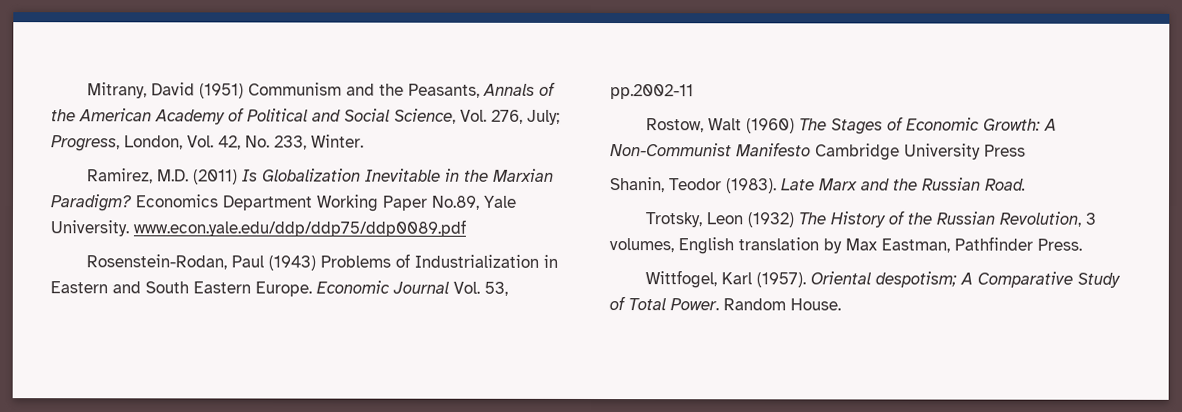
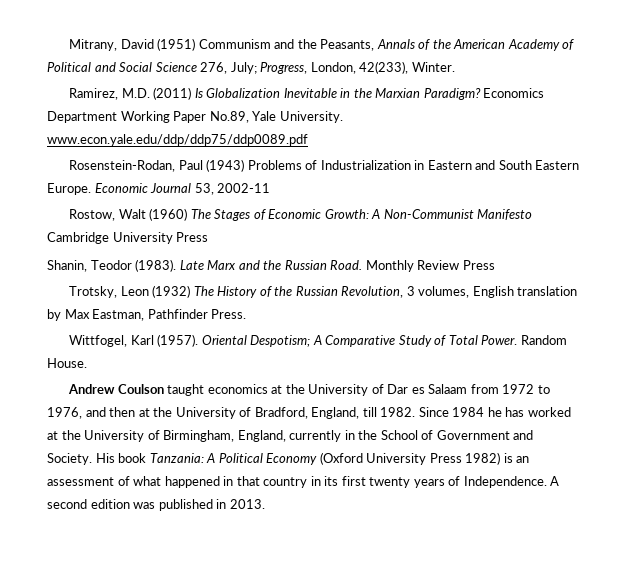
[394,108,487,124] Science, Vol. -> [155,62,197,72] Science
[187,135,307,150] Vol. 42, No. 233, -> [359,61,409,74] 42(233),
[453,281,508,296] [610,84,694,100] Vol. 53, pp.2002-11 -> [194,183,271,195] 53, 2002-11
(1027, 184) none -> [365,260,495,272] Monthly Review Press
[874,271,957,288] despotism; -> [250,335,311,347] Despotism;
(841, 304) none -> [68,384,550,396] [47,407,571,419] [47,430,534,442] [47,452,530,465] [47,476,560,488] [47,499,265,511] // Andrew Coulson taught economics at the University of Dar es Salaam from 1972 to 1976, and then at the University of Bradford, England, till 1982. Since 1984 he has worked at the University of Birmingham, England, currently in the School of Government and Society. His book Tanzania: A Political Economy (Oxford University Press 1982) is an assessment of what happened in that country in its first twenty years of Independence. A second edition was published in 2013.

